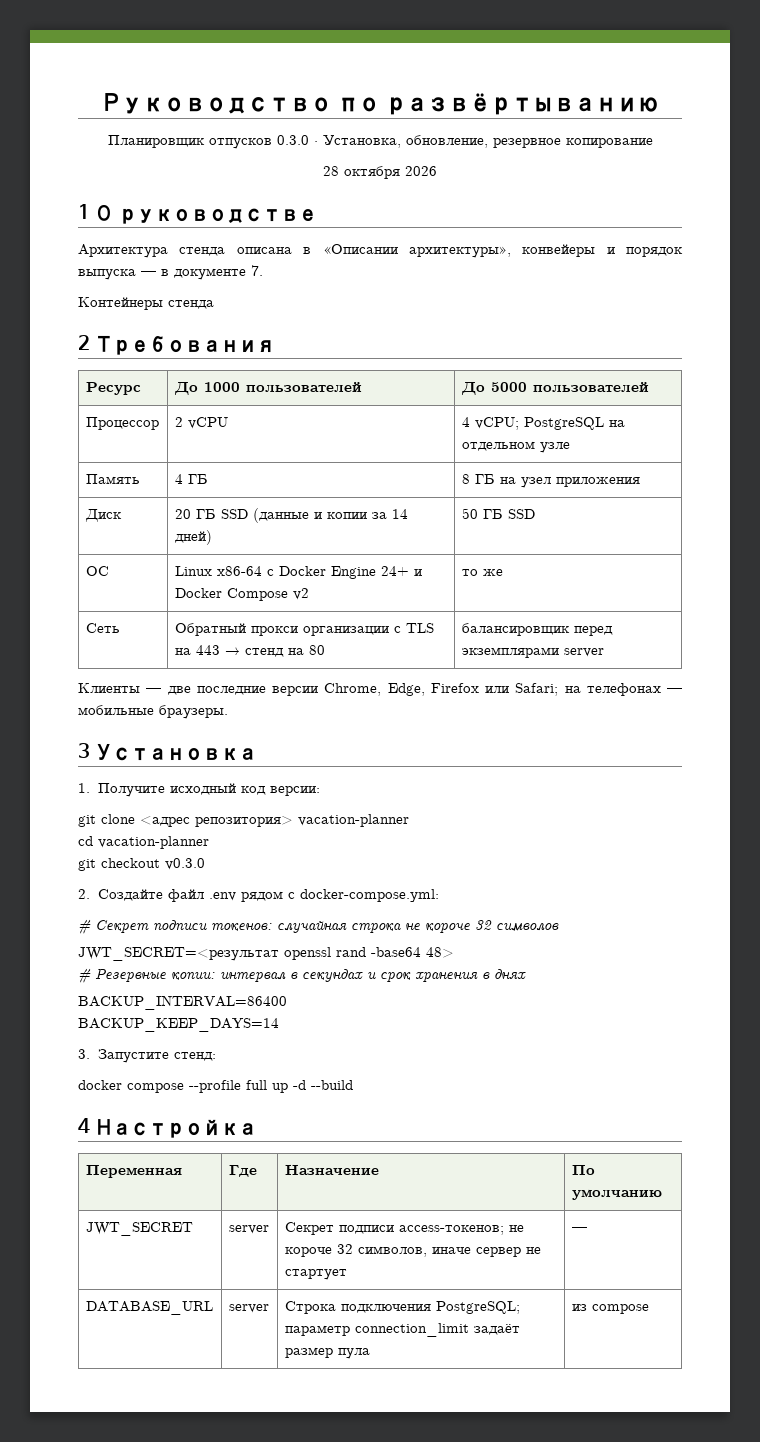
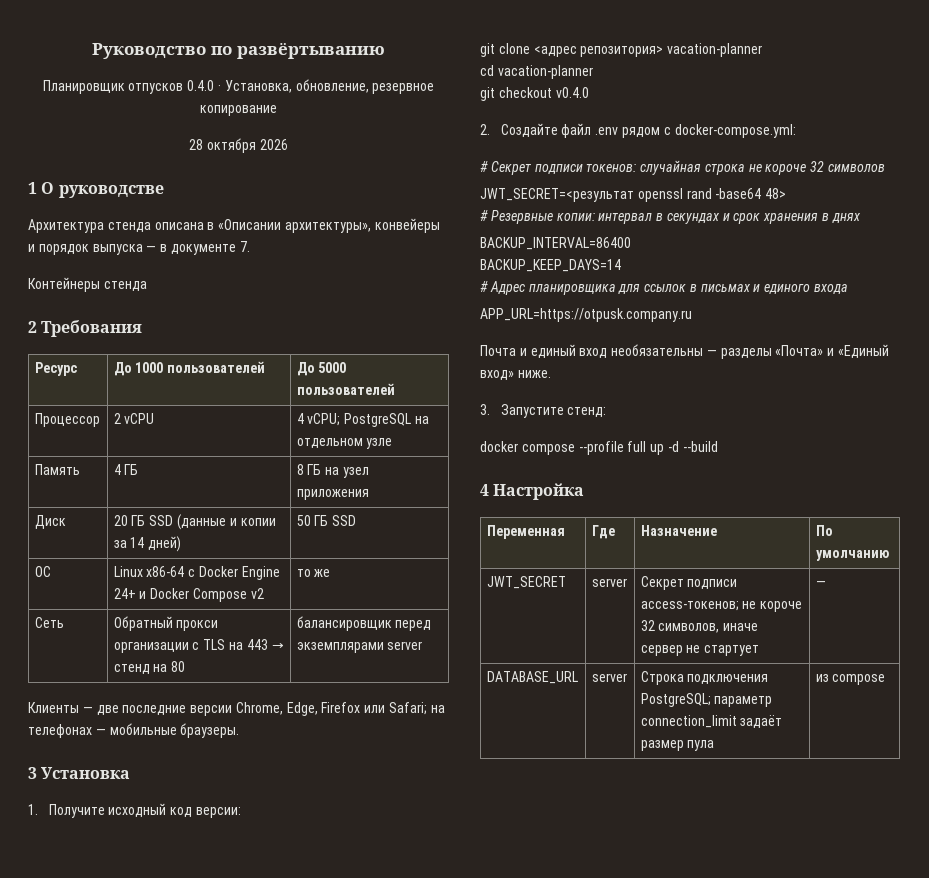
[276,135,309,145] 0.3.0 -> [187,80,215,91] 0.4.0
[165,858,205,870] v0.3.0 -> [555,87,589,98] v0.4.0
(279, 1025) none -> [480,281,849,295] [480,308,692,322] [480,344,890,359] [480,370,551,380] // # Адрес планировщика для ссылок в письмах и единого входа // APP_URL=https://otpusk.company.ru // Почта и единый вход необязательны — разделы «Почта» и «Единый вход» ниже.

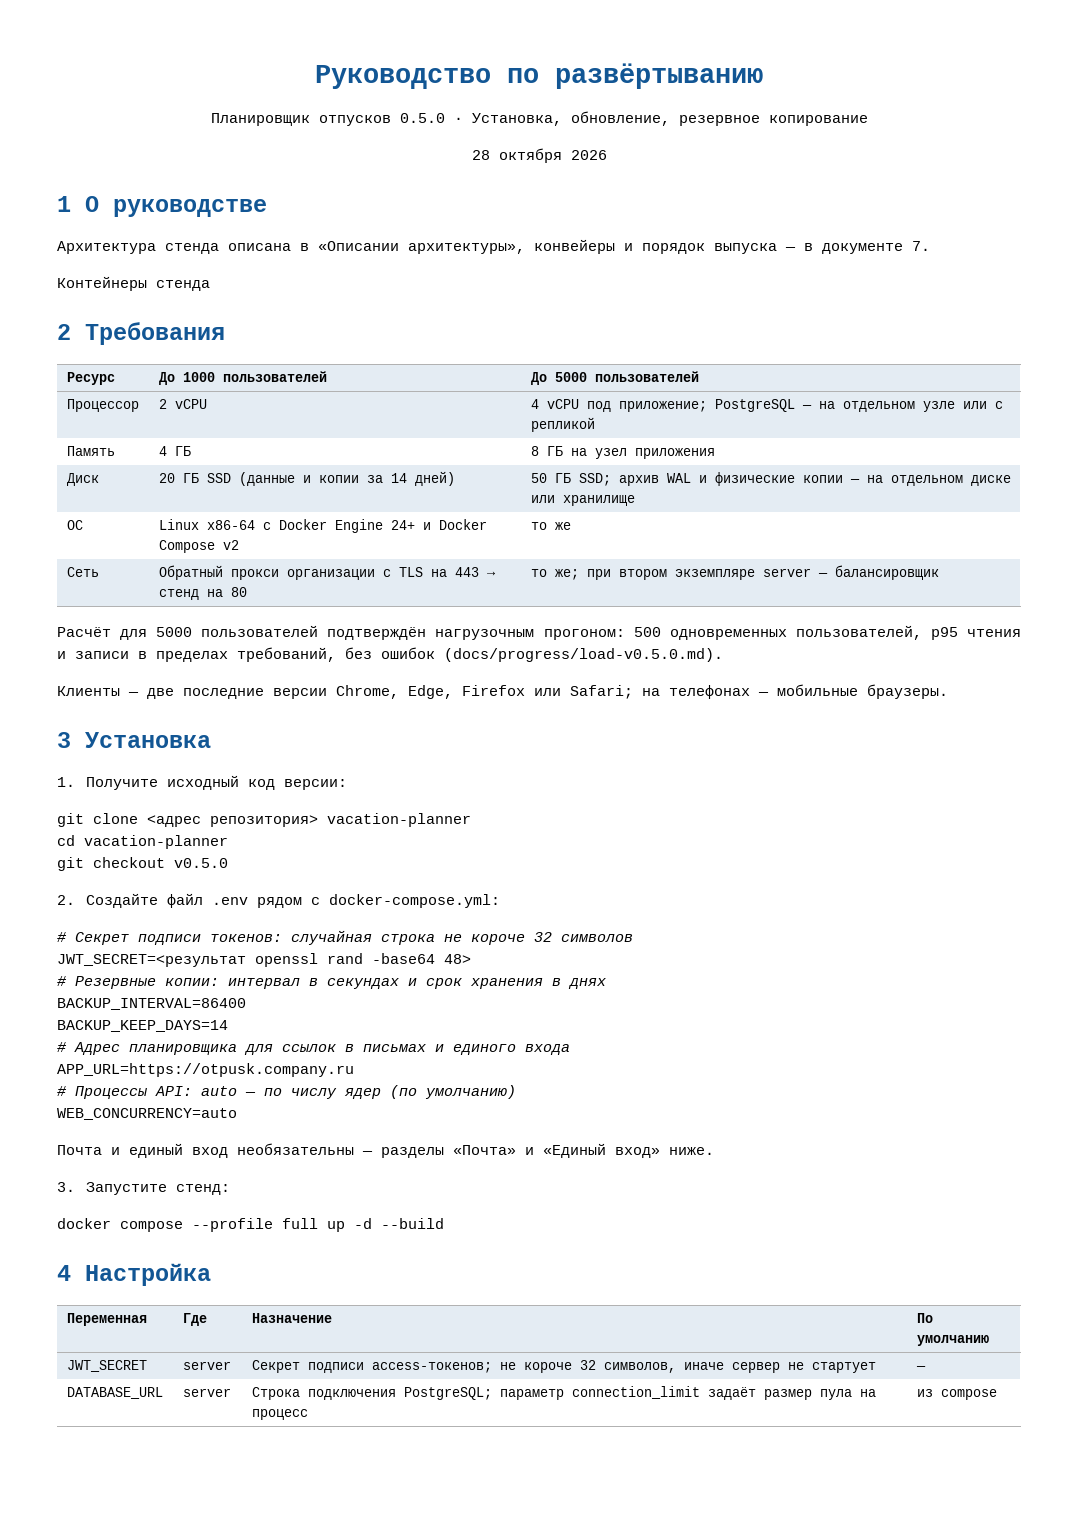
[187,80,215,91] 0.4.0 -> [399,113,445,123] 0.5.0
[307,413,412,427] vCPU; PostgreSQL -> [546,399,812,412] vCPU под приложение; PostgreSQL —
(393, 443) none -> [962,401,1003,409] [530,417,595,432] или с репликой
[332,515,357,526] SSD -> [578,472,1011,486] [530,495,635,506] SSD; архив WAL и физические копии — на отдельном диске или хранилище
[296,616,432,631] [296,641,423,653] балансировщик перед экземплярами server -> [530,565,939,580] [57,625,1022,640] [57,647,723,662] то же; при втором экземпляре server — балансировщик // Расчёт для 5000 пользователей подтверждён нагрузочным прогоном: 500 одновременных пользователей, p95 чтения и записи в пределах требований, без ошибок (docs/progress/load-v0.5.0.md).
[555,87,589,98] v0.4.0 -> [174,858,228,868] v0.5.0
(692, 315) none -> [57,1085,516,1099] [57,1108,237,1120] // # Процессы API: auto — по числу ядер (по умолчанию) // WEB_CONCURRENCY=auto
(715, 745) none -> [859,1389,876,1397] [251,1409,308,1420] на процесс

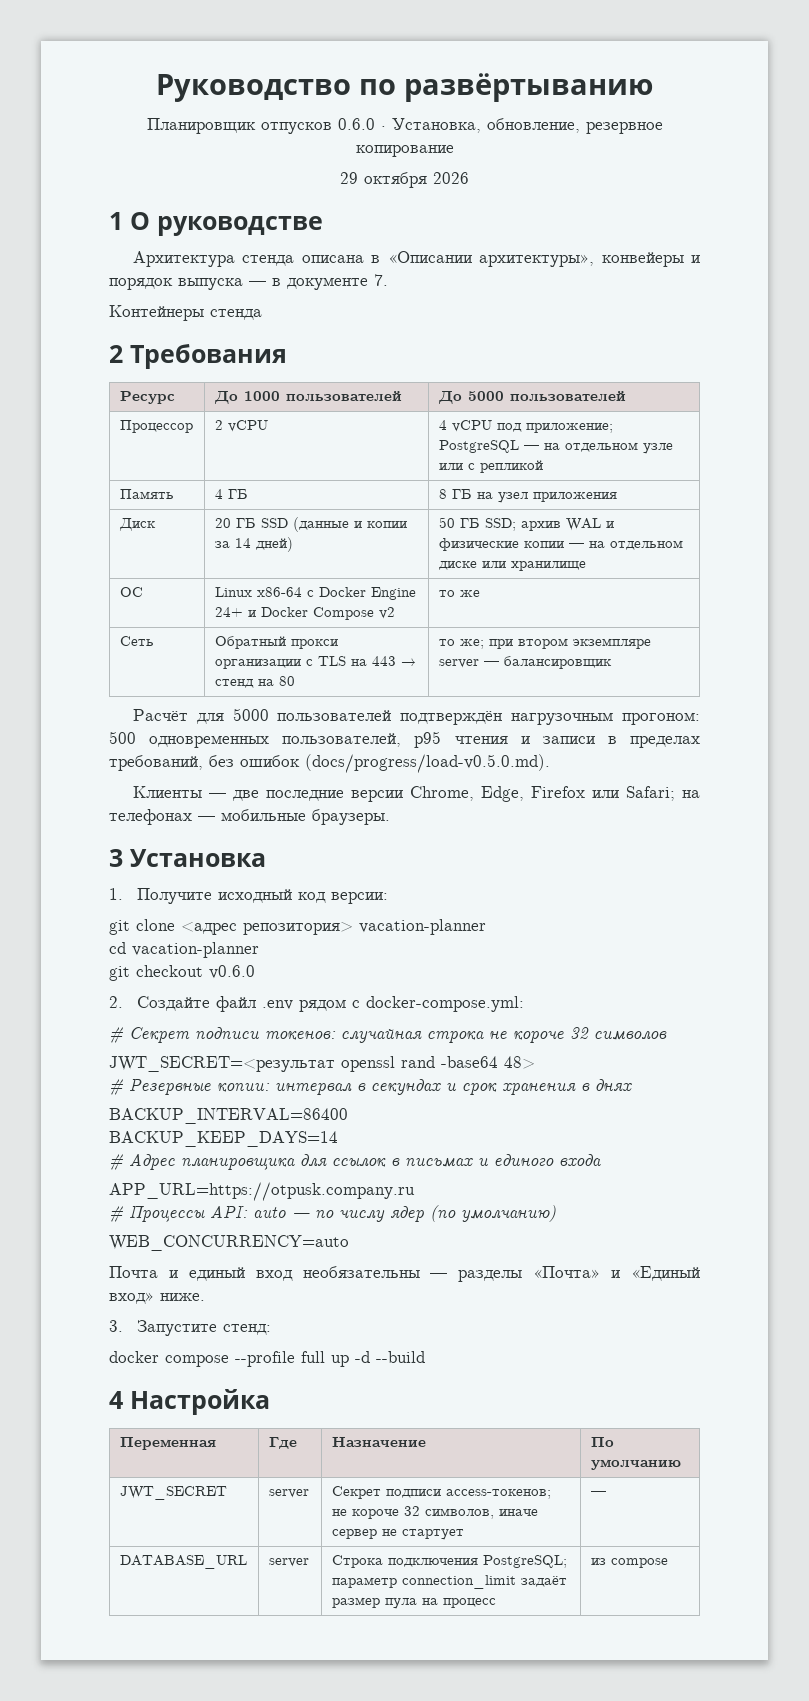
[399,113,445,123] 0.5.0 -> [337,118,375,130] 0.6.0
[471,150,490,160] 28 -> [340,172,358,184] 29
[174,858,228,868] v0.5.0 -> [209,965,255,979] v0.6.0

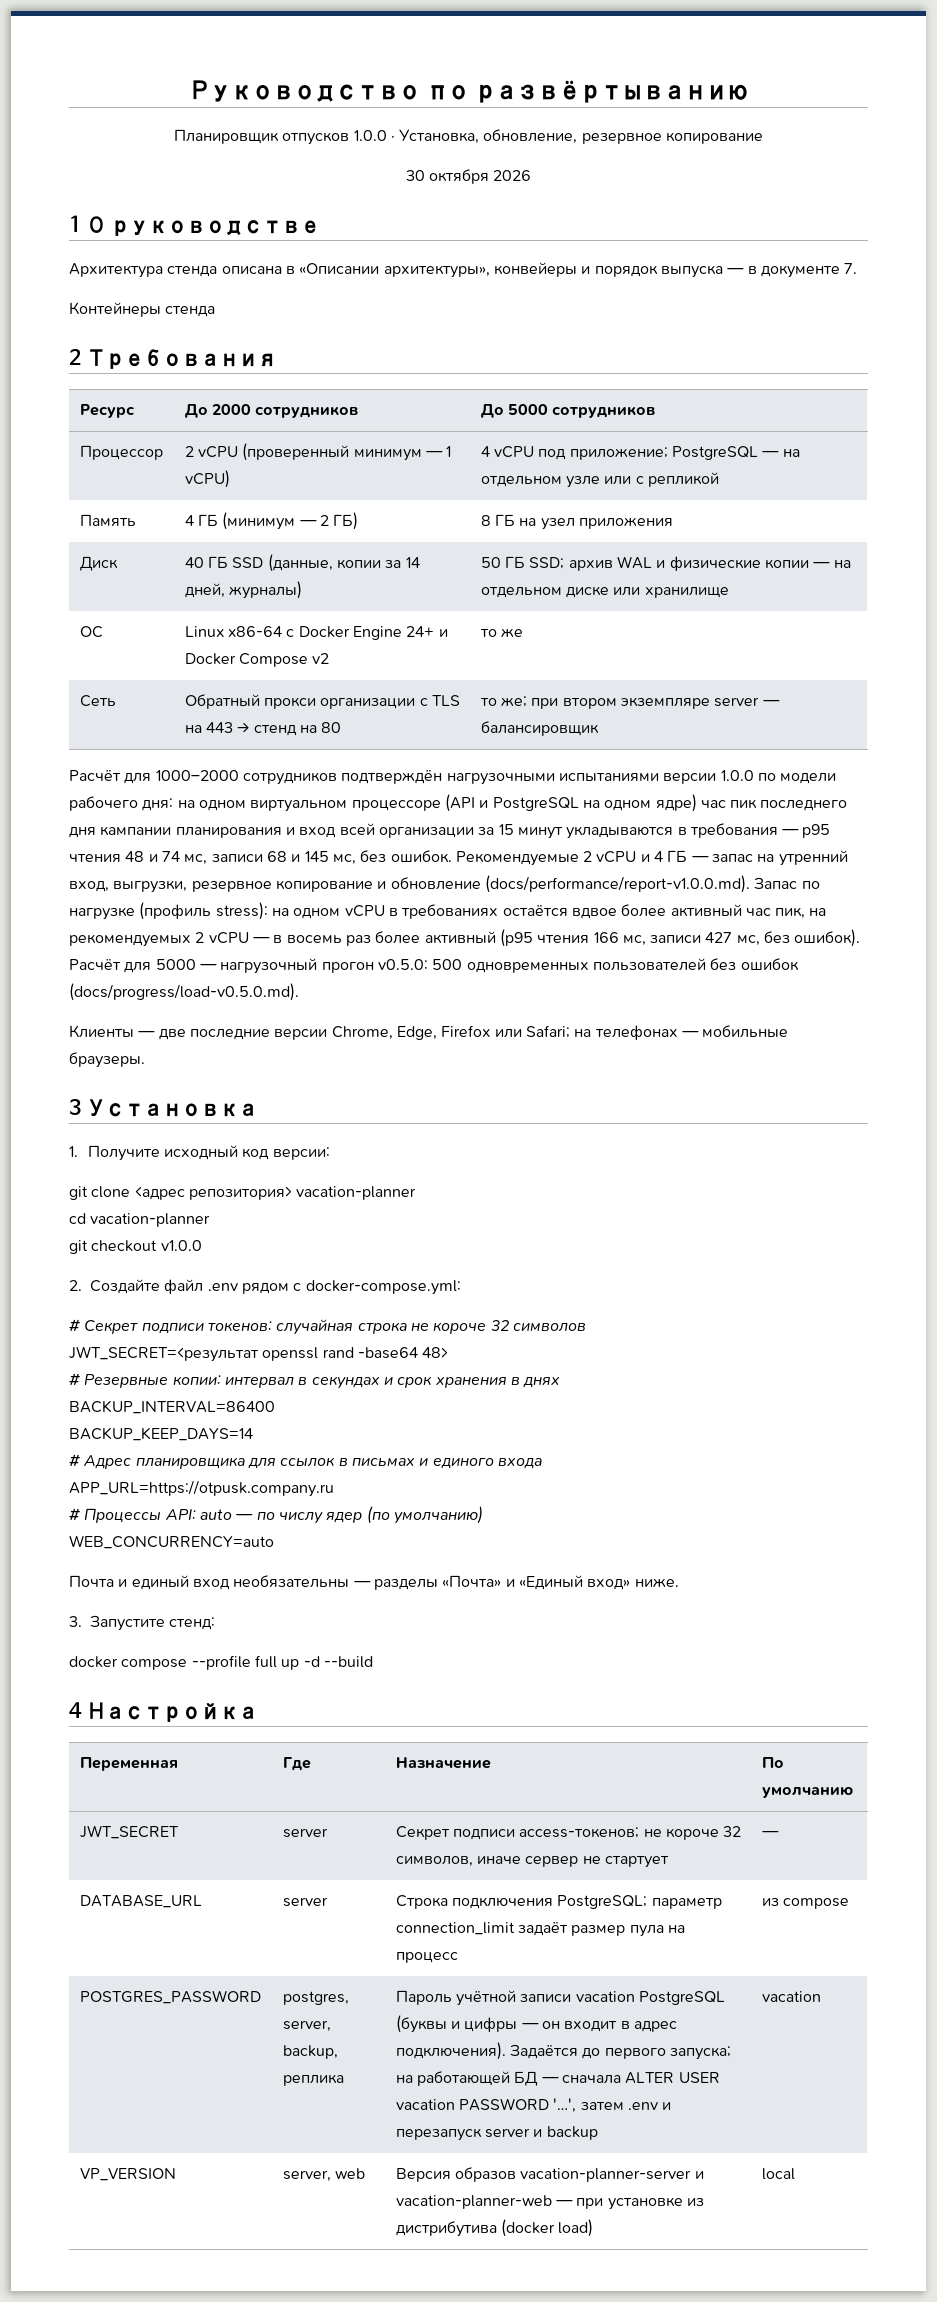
[337,118,375,130] 0.6.0 -> [353,130,387,141] 1.0.0
[340,172,358,184] 29 -> [405,170,425,181] 30
[243,391,402,401] 1000 пользователей -> [211,404,359,418] 2000 сотрудников
[509,391,626,401] пользователей -> [552,406,656,418] сотрудников
(268, 426) none -> [242,443,452,461] [184,470,230,488] (проверенный минимум — 1 vCPU)
(248, 494) none -> [222,512,359,530] (минимум — 2 ГБ)
[214,518,231,528] 20 -> [184,557,204,568] 40
[292,517,362,532] (данные и -> [267,554,333,572] (данные,
[255,537,293,552] дней) -> [184,581,302,599] дней, журналы)
[232,708,701,725] [109,731,700,748] [109,755,203,771] 5000 пользователей подтверждён нагрузочным прогоном: 500 одновременных пользователей, p95 чтения и записи в пределах требований, -> [155,770,837,785] [69,794,848,812] [69,823,831,839] [69,850,848,866] [69,875,820,893] [69,902,827,920] [69,929,861,947] [69,958,706,974] 1000–2000 сотрудников подтверждён нагрузочными испытаниями версии 1.0.0 по модели рабочего дня: на одном виртуальном процессоре (API и PostgreSQL на одном ядре) час пик последнего дня кампании планирования и вход всей организации за 15 минут укладываются в требования — p95 чтения 48 и 74 мс, записи 68 и 145 мс, без ошибок. Рекомендуемые 2 vCPU и 4 ГБ — запас на утренний вход, выгрузки, резервное копирование и обновление (docs/performance/report-v1.0.0.md). Запас по нагрузке (профиль stress): на одном vCPU в требованиях остаётся вдвое более активный час пик, на рекомендуемых 2 vCPU — в восемь раз более активный (p95 чтения 166 мс, записи 427 мс, без ошибок). Расчёт для 5000 — нагрузочный прогон v0.5.0: 500 одновременных пользователей
[209,965,255,979] v0.6.0 -> [160,1240,202,1251] v1.0.0
(668, 1563) none -> [79,1990,261,2004] [282,1991,349,2005] [282,2020,331,2032] [282,2045,338,2059] [282,2074,344,2086] [395,1990,725,2006] [395,2015,677,2033] [395,2042,731,2060] [395,2071,720,2086] [395,2098,672,2113] [395,2126,598,2141] [761,1991,821,2002] [79,2168,176,2181] [282,2168,365,2182] [395,2167,704,2182] [395,2195,704,2210] [395,2219,594,2237] [761,2168,795,2180] // POSTGRES_PASSWORD | postgres, server, backup, реплика | Пароль учётной записи vacation PostgreSQL (буквы и цифры — он входит в адрес подключения). Задаётся до первого запуска; на работающей БД — сначала ALTER USER vacation PASSWORD '…', затем .env и перезапуск server и backup | vacation // VP_VERSION | server, web | Версия образов vacation-planner-server и vacation-planner-web — при установке из дистрибутива (docker load) | local

